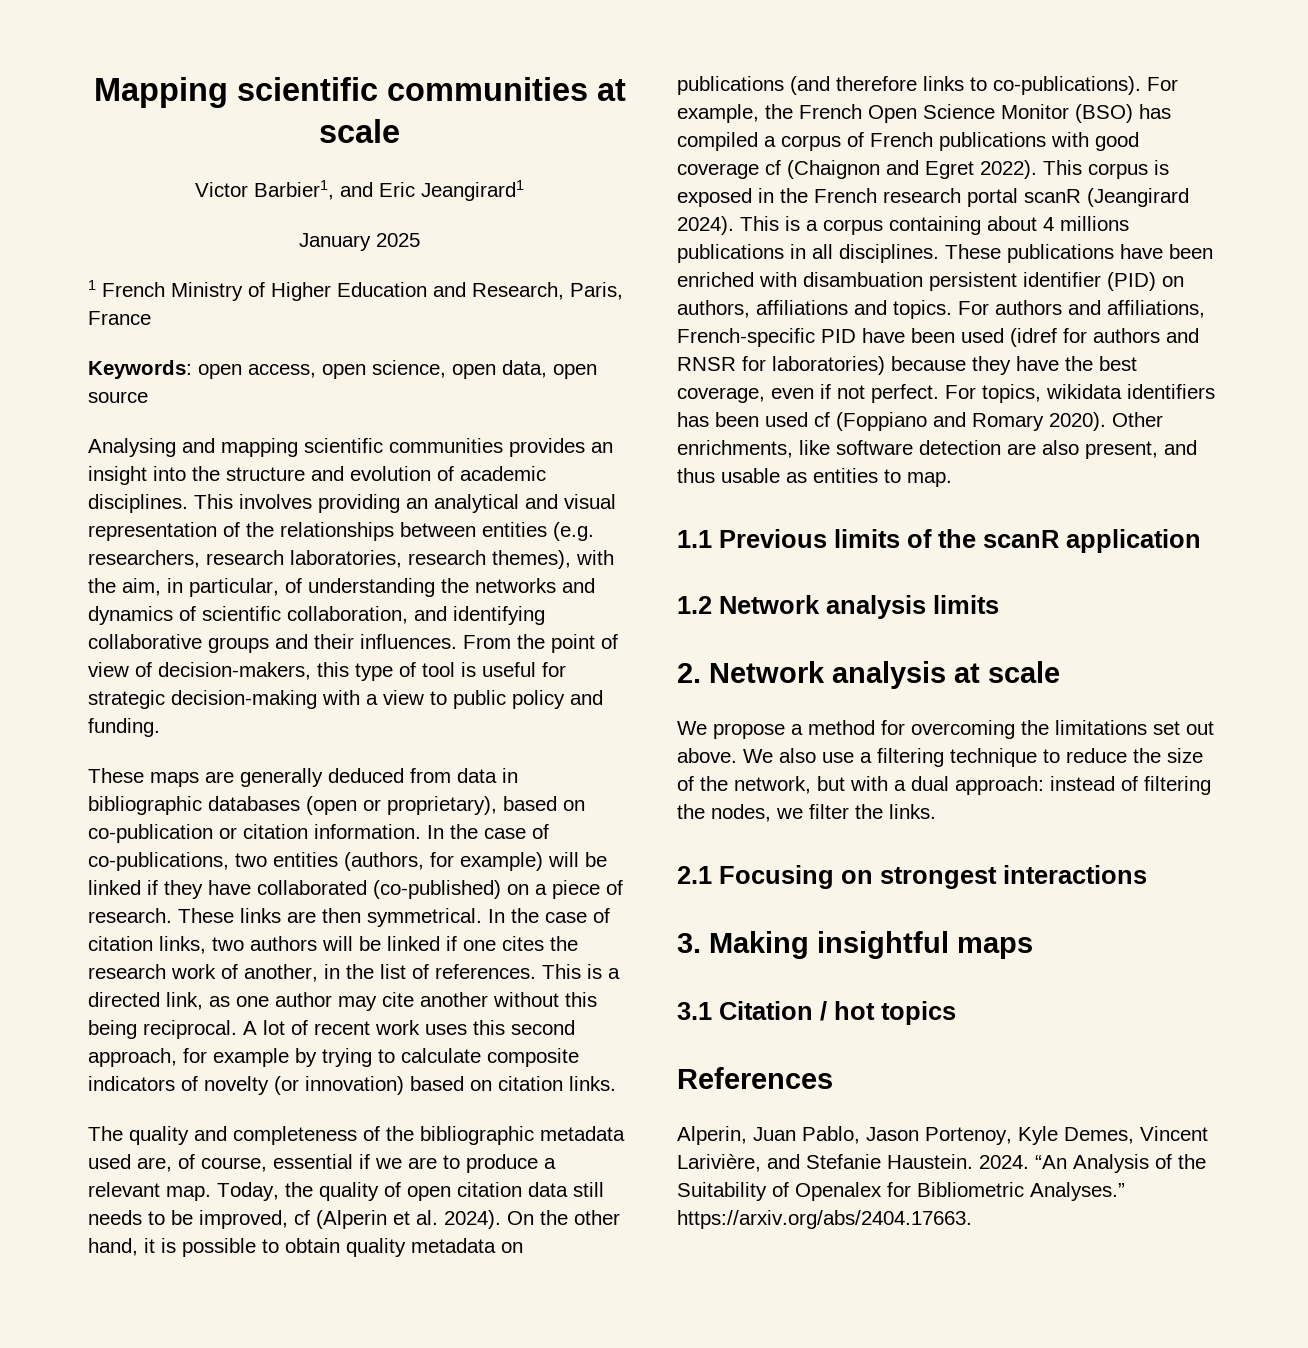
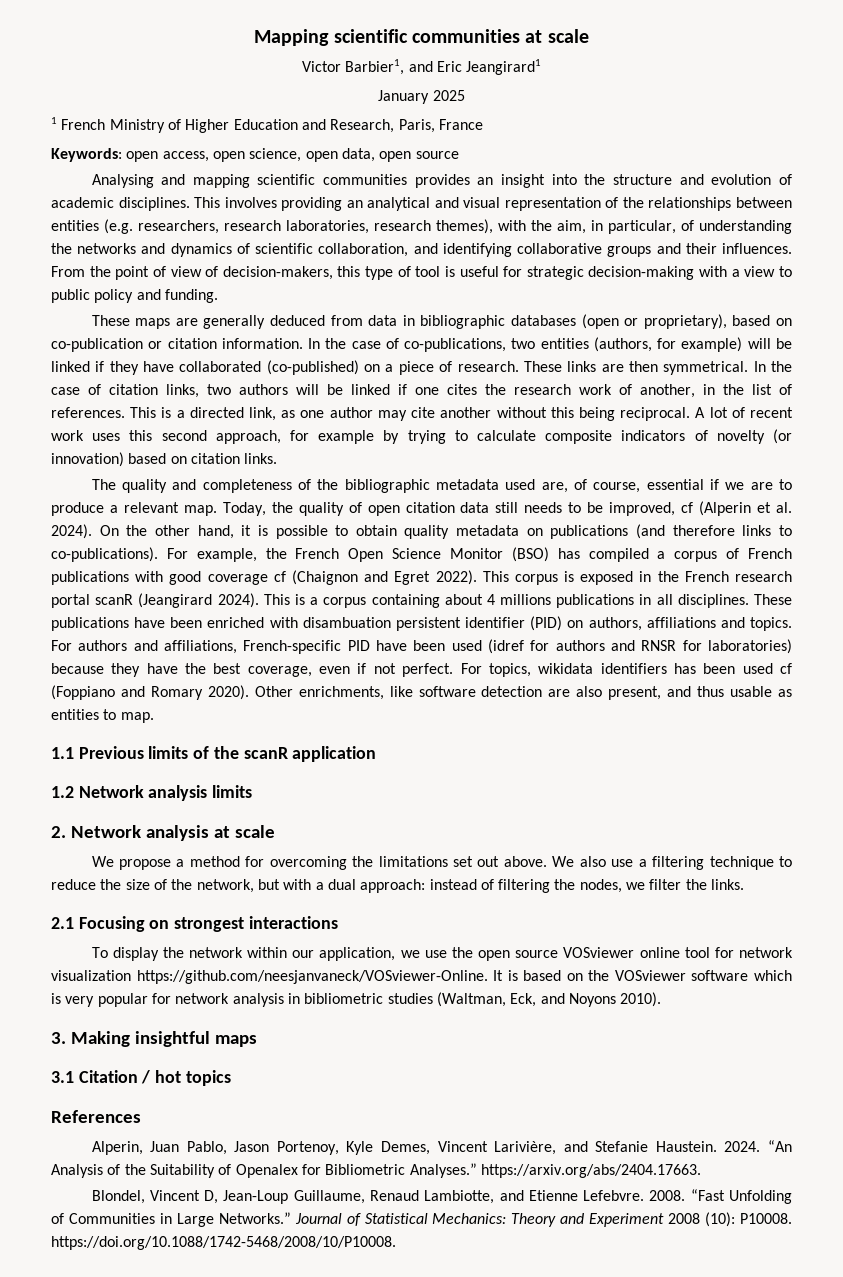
(1147, 874) none -> [91,947,793,961] [51,970,792,984] [51,992,662,1007] // To display the network within our application, we use the open source VOSviewer online tool for network visualization https://github.com/neesjanvaneck/VOSviewer-Online. It is based on the VOSviewer software which is very popular for network analysis in bibliometric studies (Waltman, Eck, and Noyons 2010).
(972, 1219) none -> [91,1189,793,1204] [51,1212,793,1227] [51,1236,396,1250] // Blondel, Vincent D, Jean-Loup Guillaume, Renaud Lambiotte, and Etienne Lefebvre. 2008. “Fast Unfolding of Communities in Large Networks.” Journal of Statistical Mechanics: Theory and Experiment 2008 (10): P10008. https://doi.org/10.1088/1742-5468/2008/10/P10008.

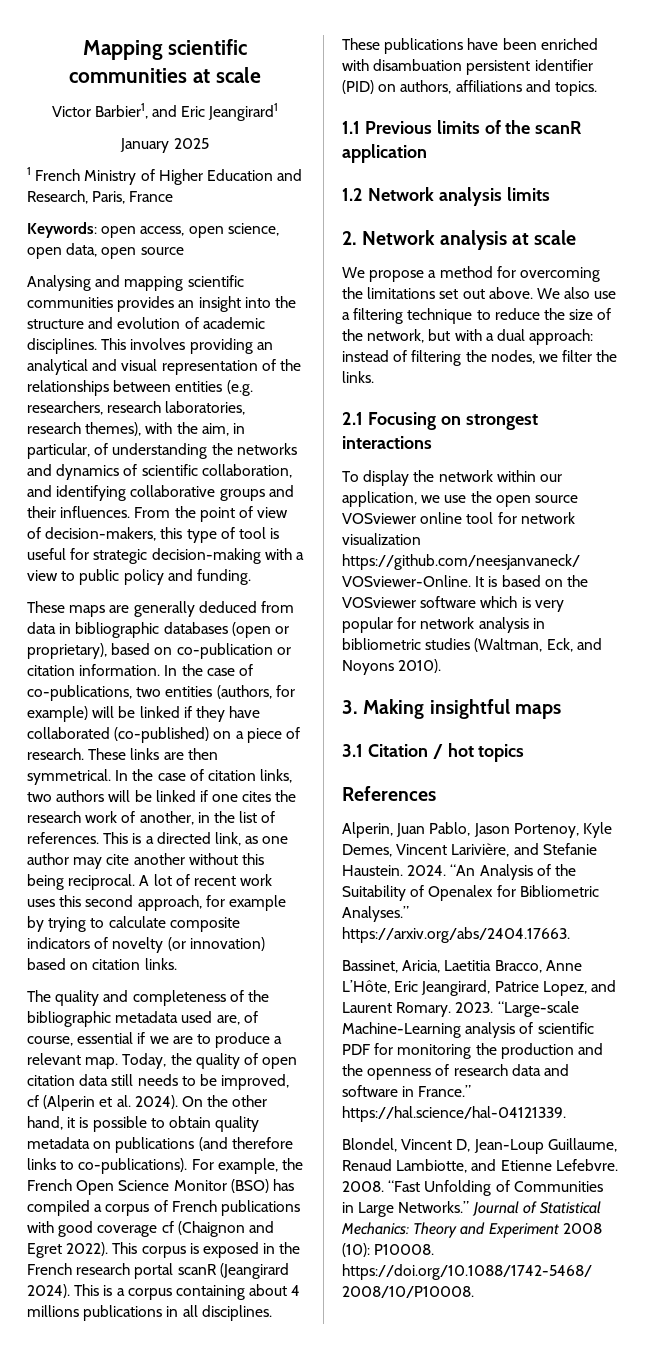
[51,639,792,654] [51,663,793,677] [51,685,793,700] [51,709,154,723] For authors and affiliations, French-specific PID have been used (idref for authors and RNSR for laboratories) because they have the best coverage, even if not perfect. For topics, wikidata identifiers has been used cf (Foppiano and Romary 2020). Other enrichments, like software detection are also present, and thus usable as entities to map. -> (597, 88) none
(701, 1171) none -> [342,960,582,973] [342,980,616,996] [342,1001,579,1017] [342,1022,594,1038] [342,1043,603,1059] [342,1064,569,1080] [342,1085,472,1097] [342,1106,566,1122] // Bassinet, Aricia, Laetitia Bracco, Anne L’Hôte, Eric Jeangirard, Patrice Lopez, and Laurent Romary. 2023. “Large-scale Machine-Learning analysis of scientific PDF for monitoring the production and the openness of research data and software in France.” https://hal.science/hal-04121339.

